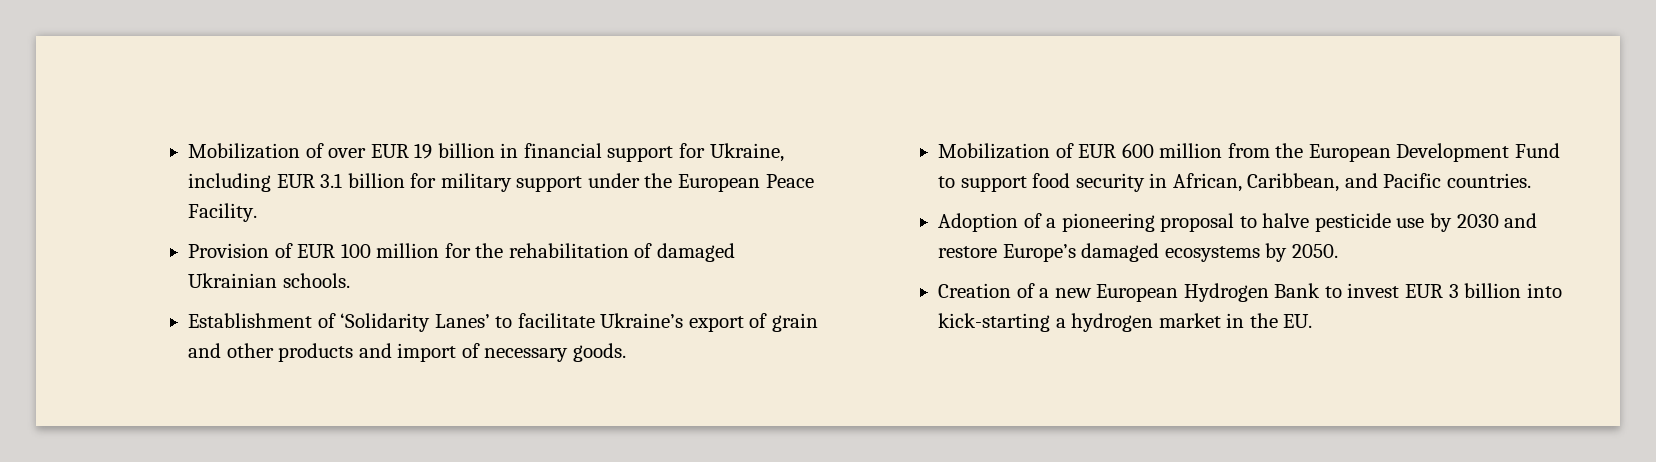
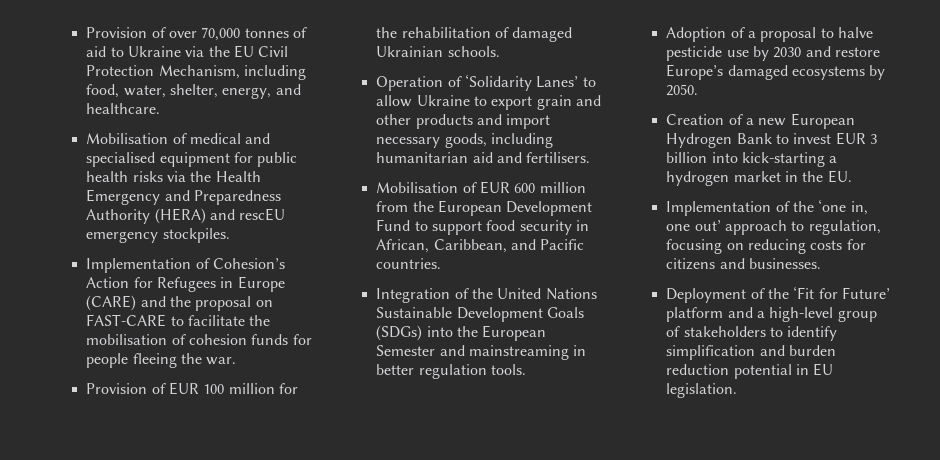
[188,143,301,159] Mobilization -> [86,27,148,38] Provision
[370,143,784,162] [188,173,814,192] [188,203,258,222] EUR 19 billion in financial support for Ukraine, including EUR 3.1 billion for military support under the European Peace Facility. -> [201,27,308,41] [86,45,289,58] [86,65,307,80] [86,84,301,99] [86,103,161,114] [86,133,271,144] [86,152,298,167] [86,171,261,182] [86,189,282,205] [86,208,286,224] [86,228,230,243] [86,258,286,273] [86,276,285,292] [86,295,273,311] [86,314,271,327] [86,334,312,345] [86,353,237,368] 70,000 tonnes of aid to Ukraine via the EU Civil Protection Mechanism, including food, water, shelter, energy, and healthcare. // Mobilisation of medical and specialised equipment for public health risks via the Health Emergency and Preparedness Authority (HERA) and rescEU emergency stockpiles. // Implementation of Cohesion’s Action for Refugees in Europe (CARE) and the proposal on FAST-CARE to facilitate the mobilisation of cohesion funds for people fleeing the war.
[188,313,313,328] Establishment -> [376,76,444,91] Operation
[517,313,768,332] facilitate Ukraine’s export of -> [376,95,533,110] allow Ukraine to export
[461,343,626,362] [938,143,1051,159] of necessary goods. // Mobilization -> [376,133,554,148] [376,152,591,163] [376,182,459,193] necessary goods, including humanitarian aid and fertilisers. // Mobilisation
(1531, 180) none -> [376,288,597,303] [376,307,585,322] [376,325,547,341] [376,345,587,360] [376,364,527,379] // Integration of the United Nations Sustainable Development Goals (SDGs) into the European Semester and mainstreaming in better regulation tools.
[1061,213,1155,232] pioneering -> (757, 34) none
(1313, 321) none -> [666,199,868,216] [666,220,881,235] [666,239,866,254] [666,258,822,270] [666,286,891,303] [666,307,877,322] [666,326,838,341] [666,345,837,360] [666,363,834,379] [666,383,738,398] // Implementation of the ‘one in, one out’ approach to regulation, focusing on reducing costs for citizens and businesses. // Deployment of the ‘Fit for Future’ platform and a high-level group of stakeholders to identify simplification and burden reduction potential in EU legislation.

